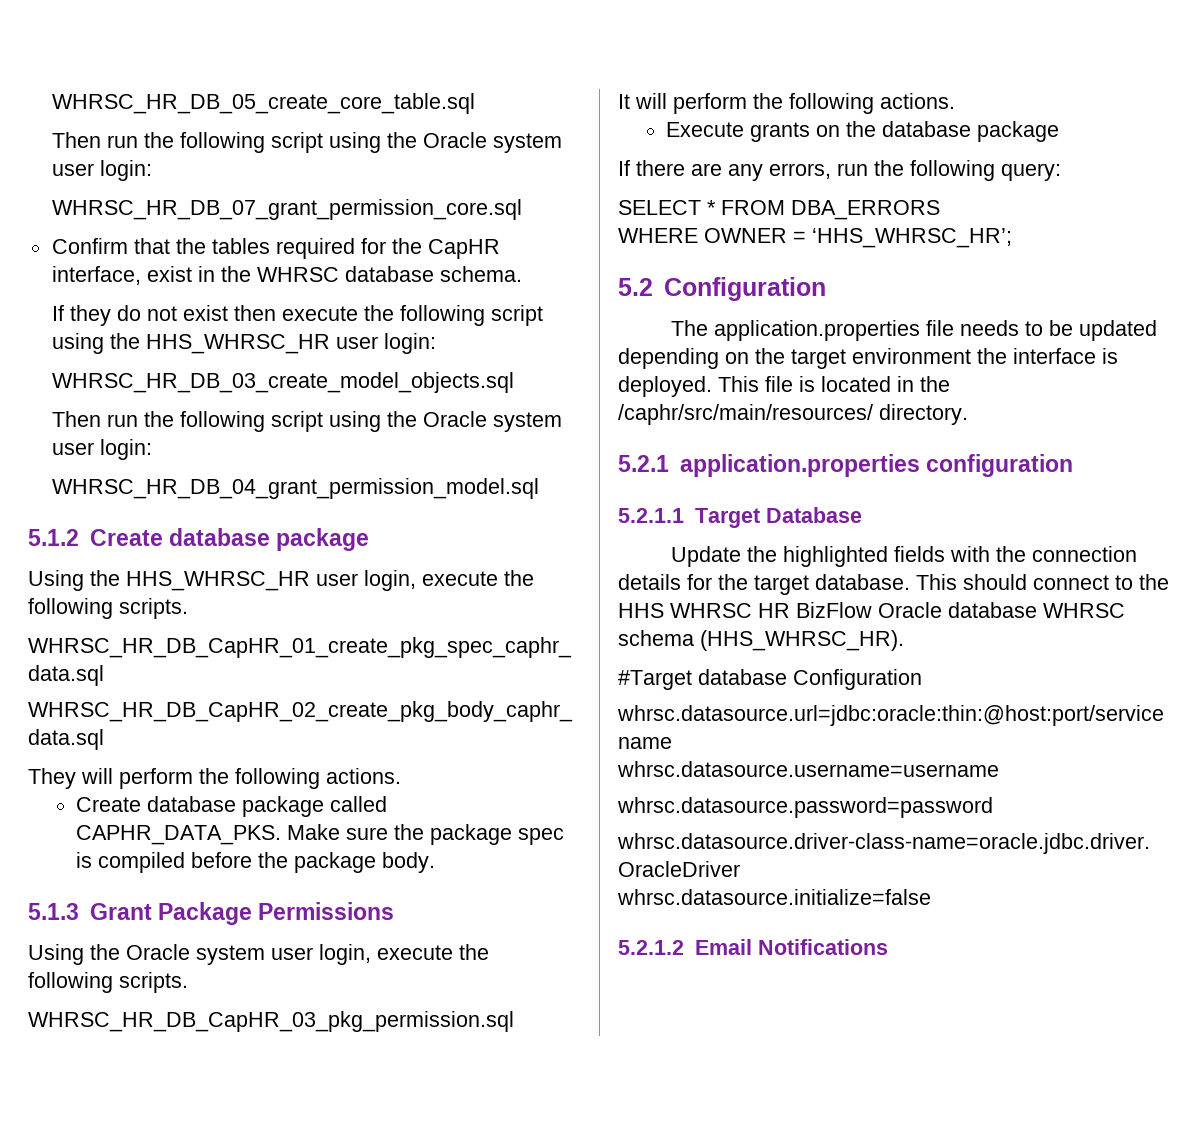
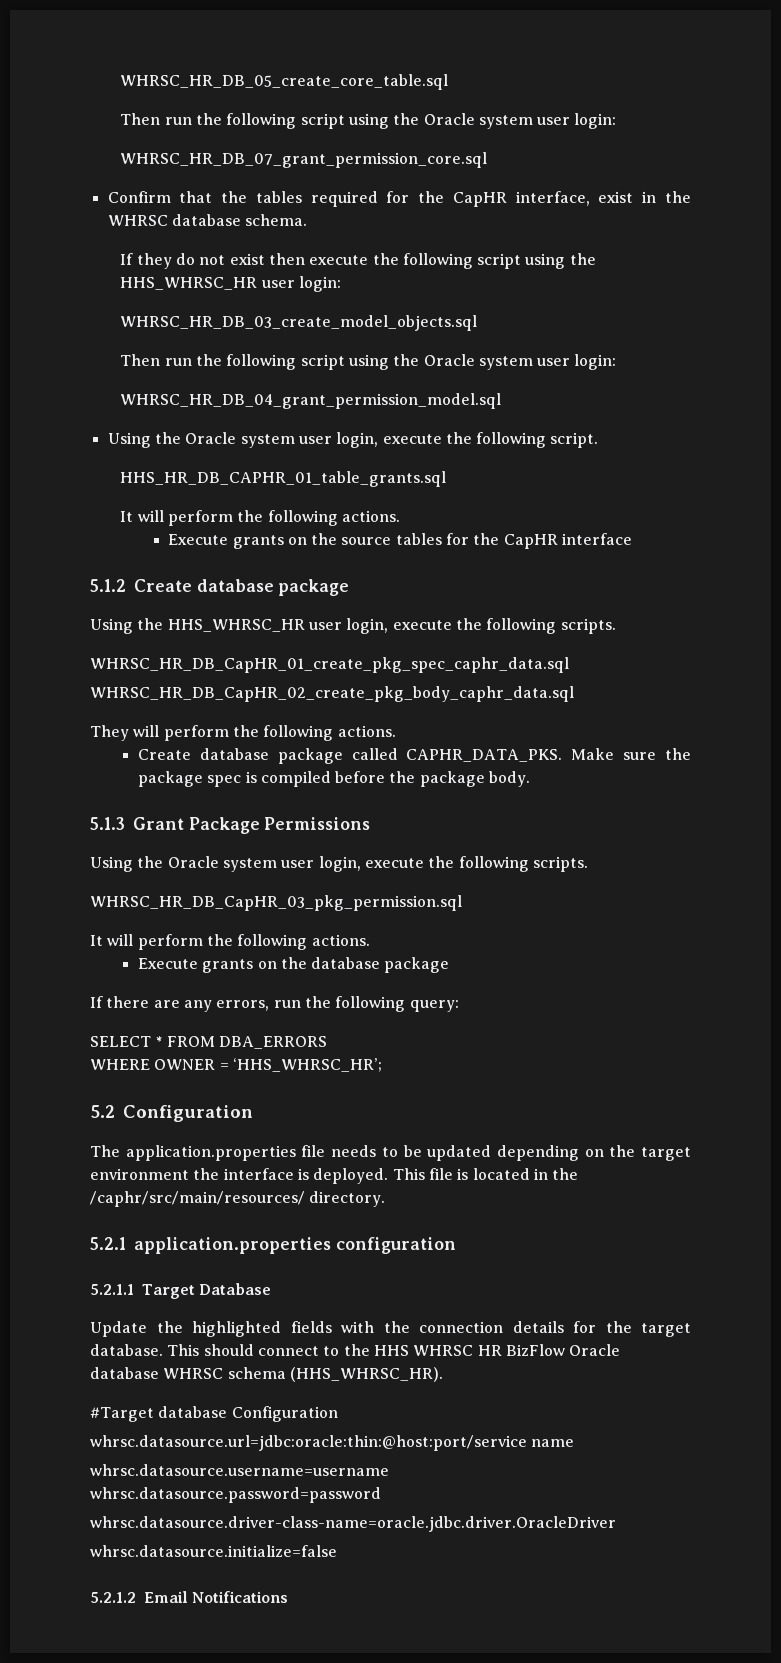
(540, 488) none -> [107,432,599,448] [120,471,447,487] [120,510,400,526] [168,533,633,549] // Using the Oracle system user login, execute the following script. // HHS_HR_DB_CAPHR_01_table_grants.sql // It will perform the following actions. // Execute grants on the source tables for the CapHR interface

